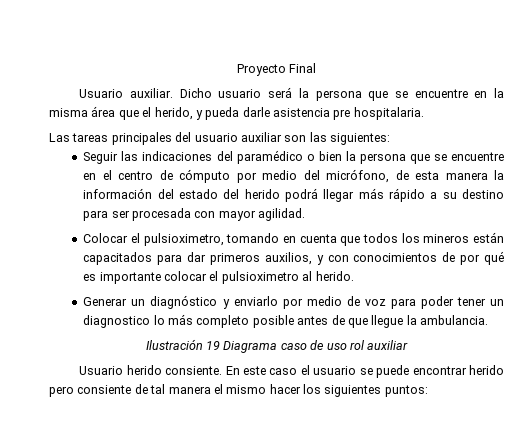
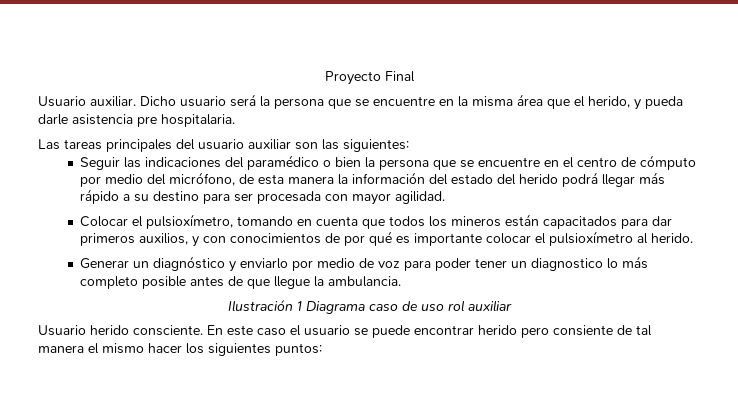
[143,233,224,246] pulsioximetro, -> [146,214,234,229] pulsioxímetro,
[221,271,299,284] pulsioximetro -> [549,231,634,246] pulsioxímetro
[206,341,221,350] 19 -> [296,301,302,311] 1
[165,366,223,375] consiente. -> [133,325,203,336] consciente.

